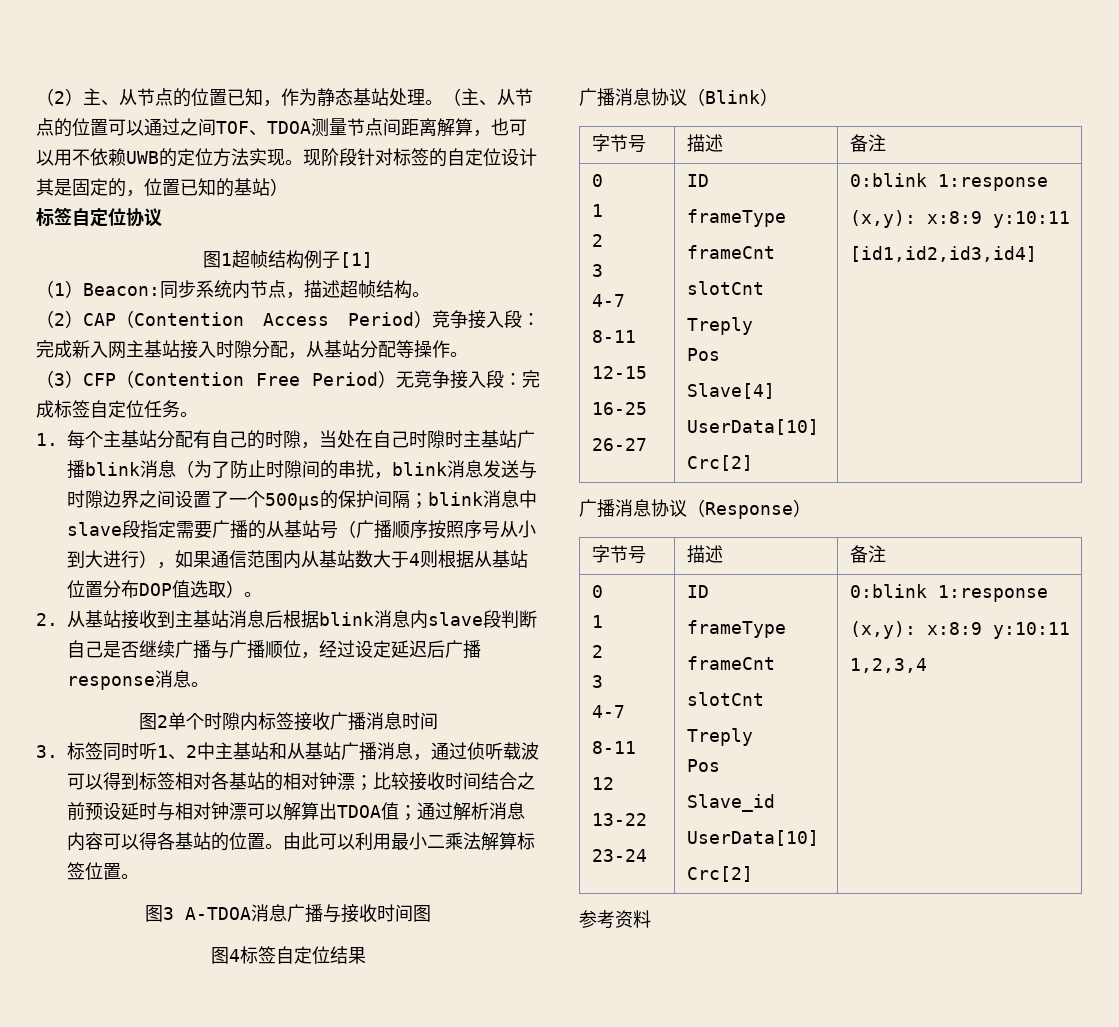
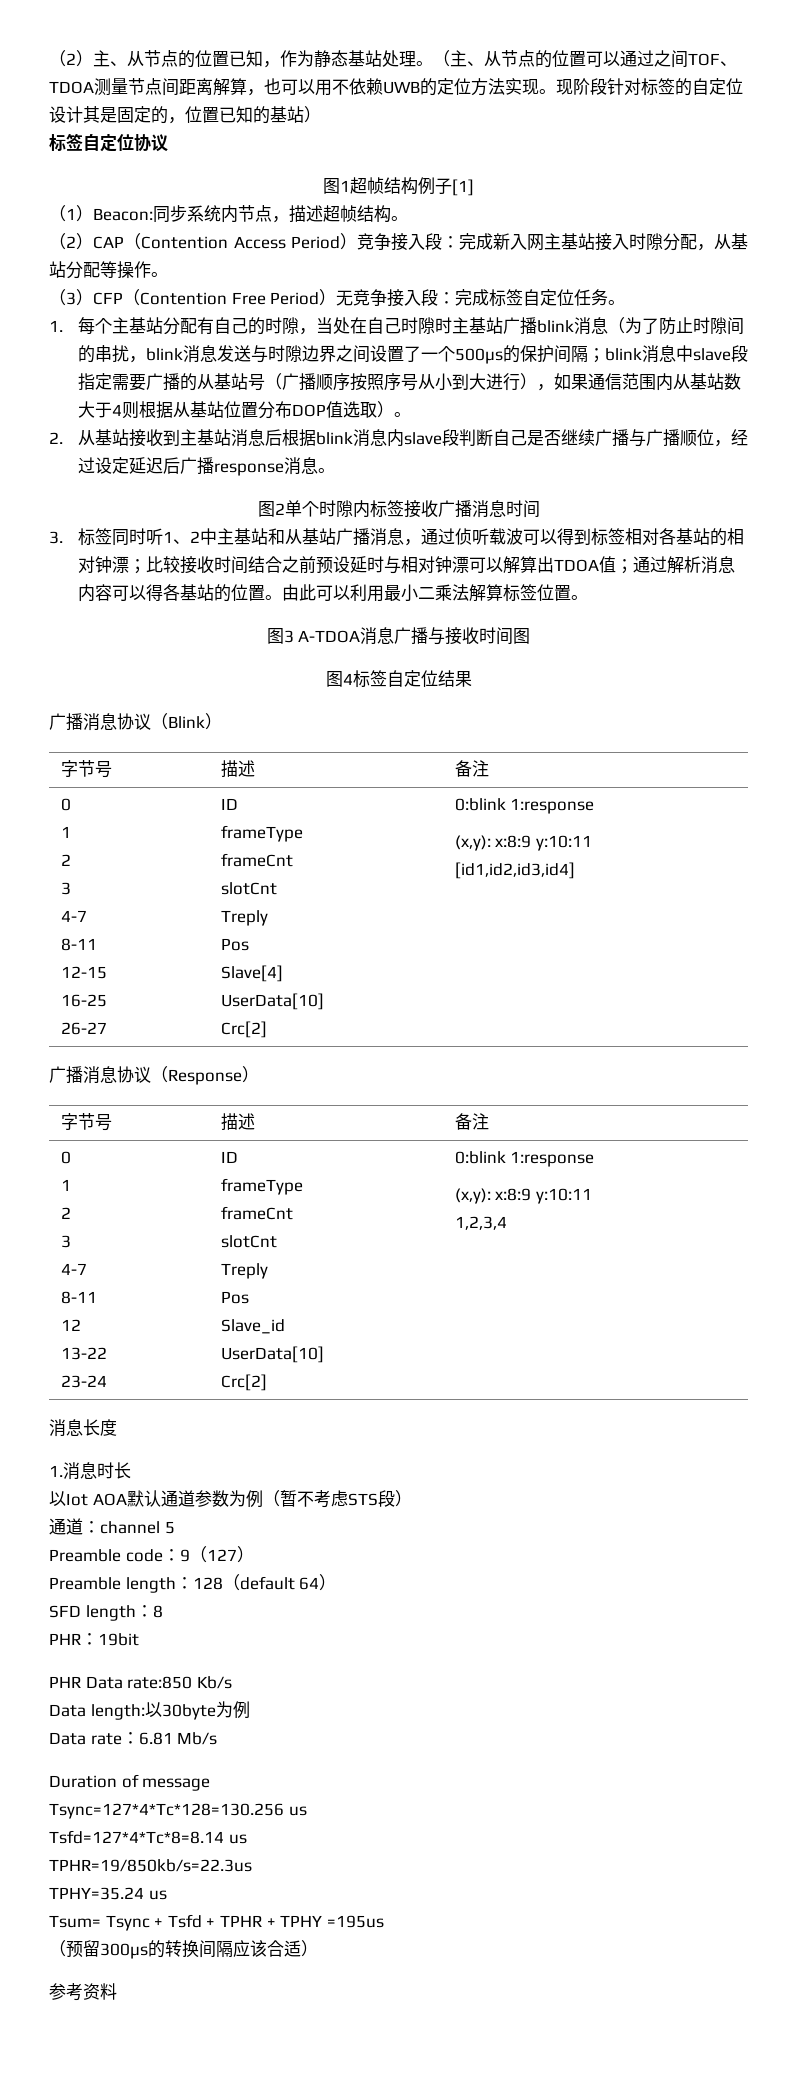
(927, 665) none -> [49,1419,117,1437] [49,1462,131,1480] [49,1490,412,1508] [49,1518,175,1535] [49,1546,254,1563] [49,1574,337,1593] [49,1605,163,1621] [49,1633,139,1646] [49,1676,232,1689] [49,1701,250,1720] [49,1732,218,1745] [49,1774,211,1791] [49,1803,307,1819] [49,1830,247,1844] [49,1859,252,1872] [49,1887,167,1900] [49,1914,384,1931] [49,1940,318,1959] // 消息长度 // 1.消息时长 // 以Iot AOA默认通道参数为例（暂不考虑STS段） // 通道：channel 5 // Preamble code：9（127） // Preamble length：128（default 64） // SFD length：8 // PHR：19bit // PHR Data rate:850 Kb/s // Data length:以30byte为例 // Data rate：6.81 Mb/s // Duration of message // Tsync=127*4*Tc*128=130.256 us // Tsfd=127*4*Tc*8=8.14 us // TPHR=19/850kb/s=22.3us // TPHY=35.24 us // Tsum= Tsync + Tsfd + TPHR + TPHY =195us // （预留300μs的转换间隔应该合适）

